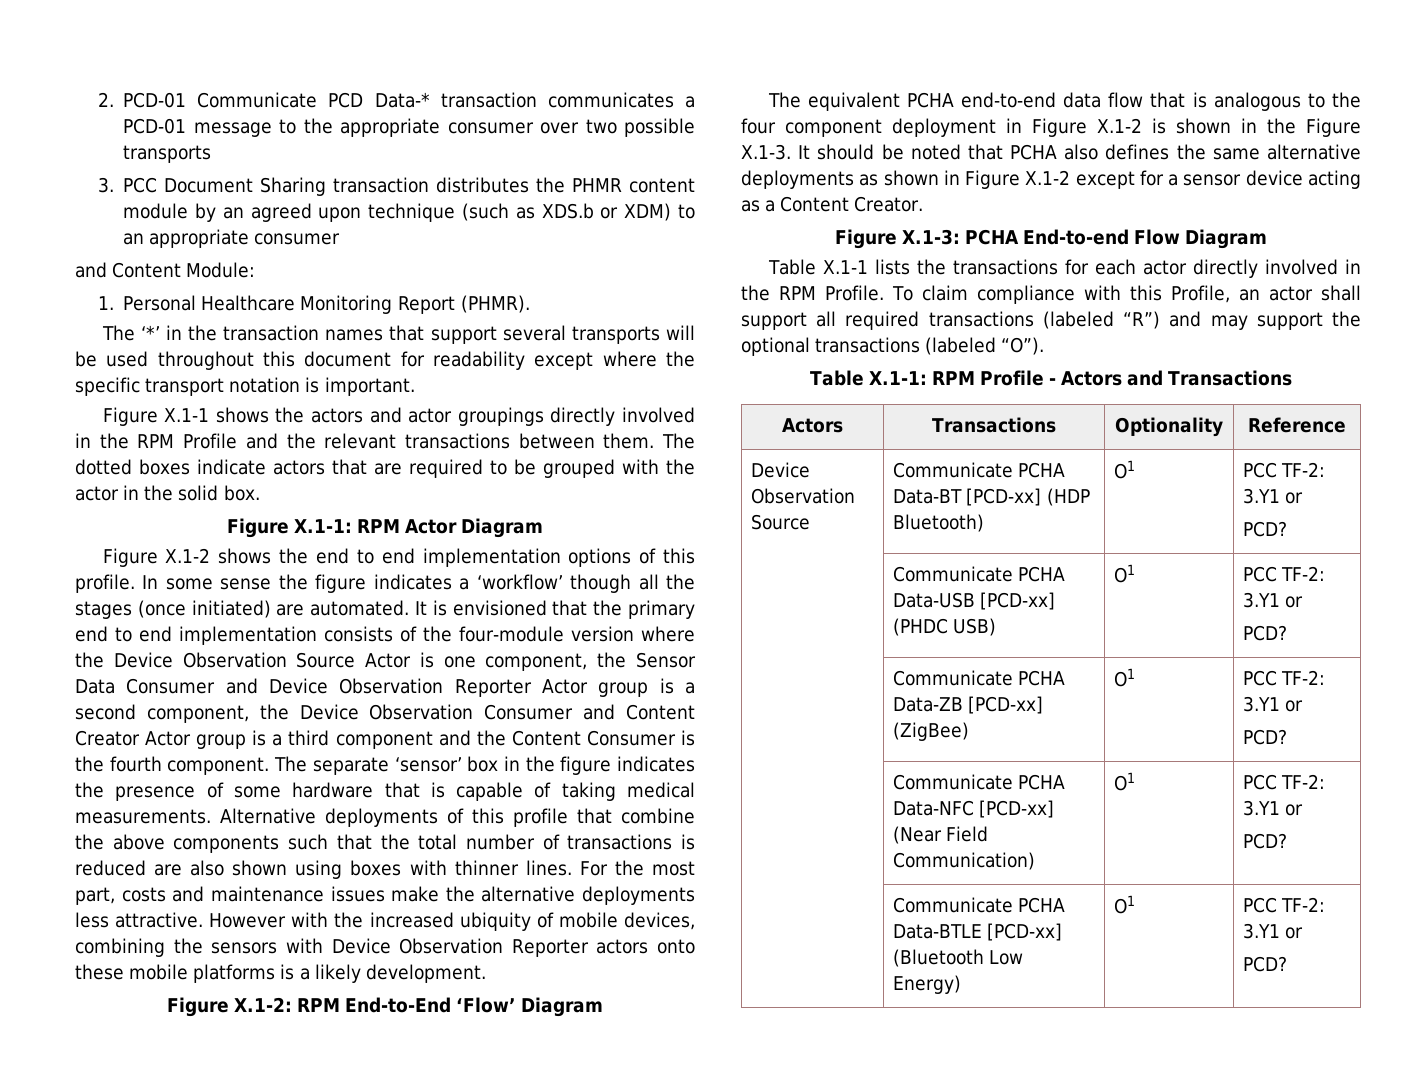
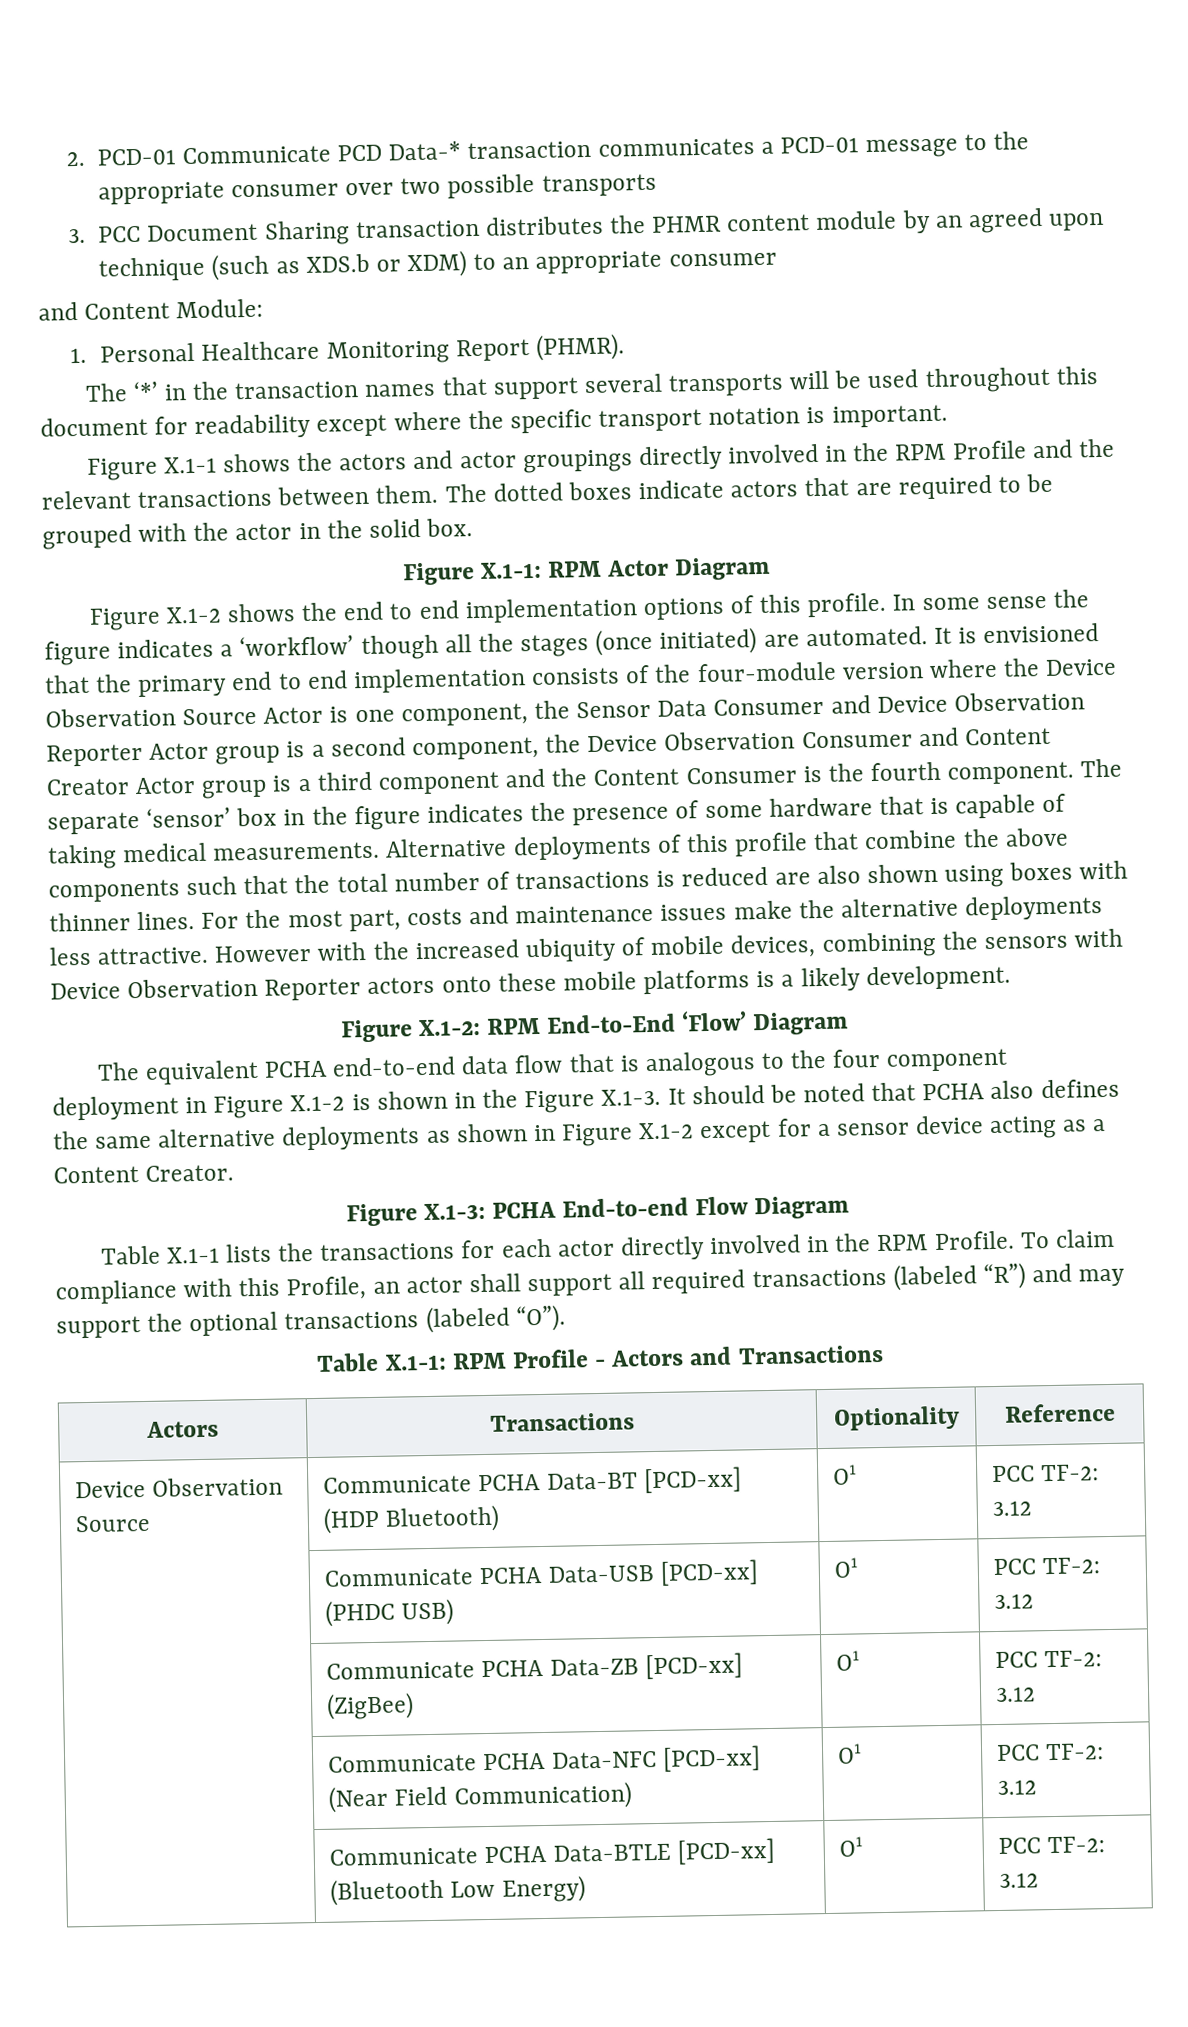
[1243,488,1304,504] [1243,521,1288,537] 3.Y1 or // PCD? -> [992,1500,1033,1517] 3.12
[1243,592,1304,608] [1243,625,1288,641] 3.Y1 or // PCD? -> [994,1593,1035,1610] 3.12
[1243,696,1304,712] [1243,729,1288,745] 3.Y1 or // PCD? -> [995,1686,1037,1703] 3.12
[1243,800,1304,816] [1243,833,1288,849] 3.Y1 or // PCD? -> [997,1779,1038,1796] 3.12
[1243,923,1304,939] [1243,956,1288,972] 3.Y1 or // PCD? -> [999,1872,1040,1888] 3.12

